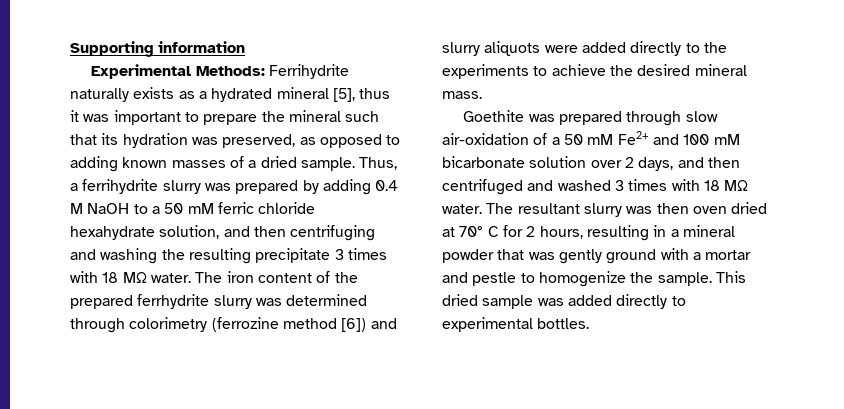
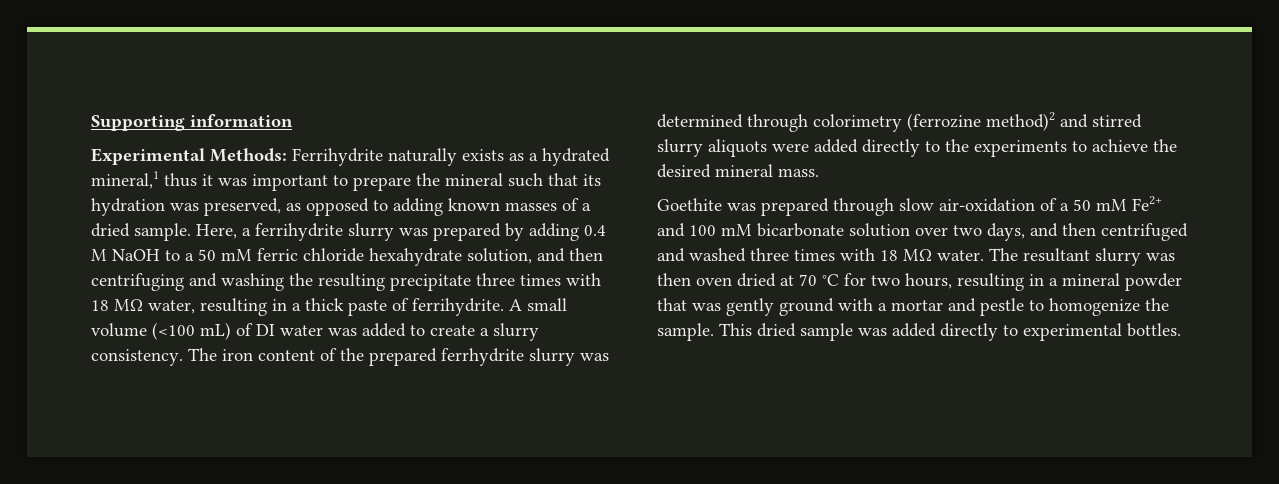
[276,87,355,102] mineral [5], -> [91,171,159,189] mineral,1
[359,157,398,170] Thus, -> [196,224,237,239] Here,
[334,248,387,260] [70,271,191,283] 3 times with 18 MΩ water. -> [476,273,601,286] [91,298,567,316] [91,322,539,341] [91,349,183,366] three times with 18 MΩ water, resulting in a thick paste of ferrihydrite. A small volume (<100 mL) of DI water was added to create a slurry consistency.
[282,318,397,332] method [6]) and -> [986,112,1142,131] method)2 and stirred
[624,157,634,168] 2 -> [953,225,982,236] two
[614,180,624,191] 3 -> [750,248,789,261] three
[459,225,536,237] 70° C for 2 -> [799,273,900,286] 70 °C for two

